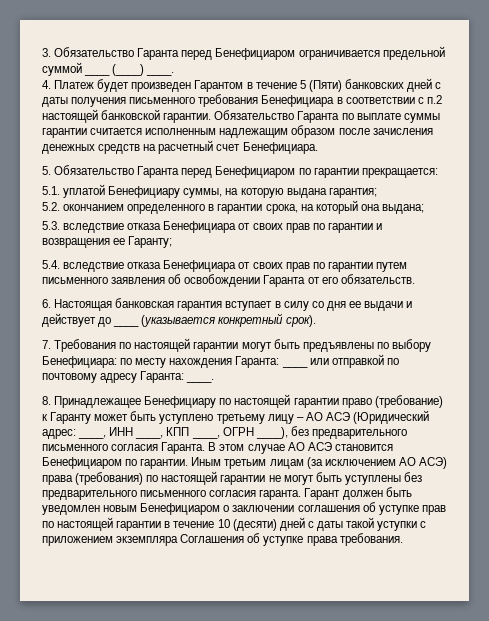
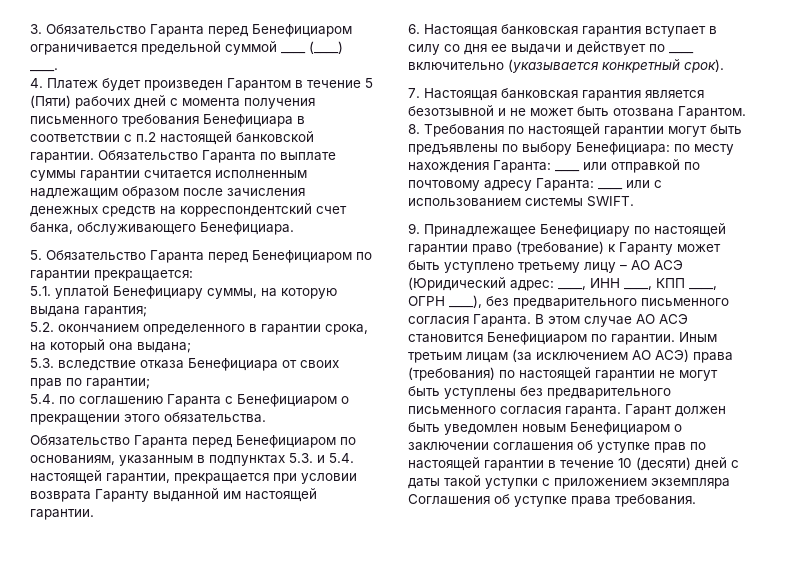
[344,78,442,92] [42,97,68,107] банковских дней с даты -> [75,95,240,109] рабочих дней с момента
[158,140,241,154] расчетный счет -> [180,203,347,217] [30,222,196,235] корреспондентский счет банка, обслуживающего
[327,223,382,233] [42,236,173,248] [42,260,407,272] [42,274,415,287] гарантии и возвращения ее Гаранту; // 5.4. вследствие отказа Бенефициара от своих прав по гарантии путем письменного заявления об освобождении Гаранта от его обязательств. -> [86,378,150,389] [30,394,349,407] [30,412,266,425] [30,435,356,448] [30,453,354,466] [30,470,357,484] [30,488,317,502] [30,509,94,520] гарантии; // 5.4. по соглашению Гаранта с Бенефициаром о прекращении этого обязательства. // Обязательство Гаранта перед Бенефициаром по основаниям, указанным в подпунктах 5.3. и 5.4. настоящей гарантии, прекращается при условии возврата Гаранту выданной им настоящей гарантии.
[98,317,140,327] до ____ -> [649,44,665,52] [669,52,694,54] [408,62,504,70] по ____ включительно
(51, 344) none -> [424,88,704,101] [408,105,746,119] [408,124,420,134] Настоящая банковская гарантия является безотзывной и не может быть отозвана Гарантом. 8.
[186,379,215,383] [42,396,51,405] ____. // 8. -> [598,188,623,190] [626,180,662,188] [408,196,634,207] [408,223,420,234] ____ или с использованием системы SWIFT. // 9.

